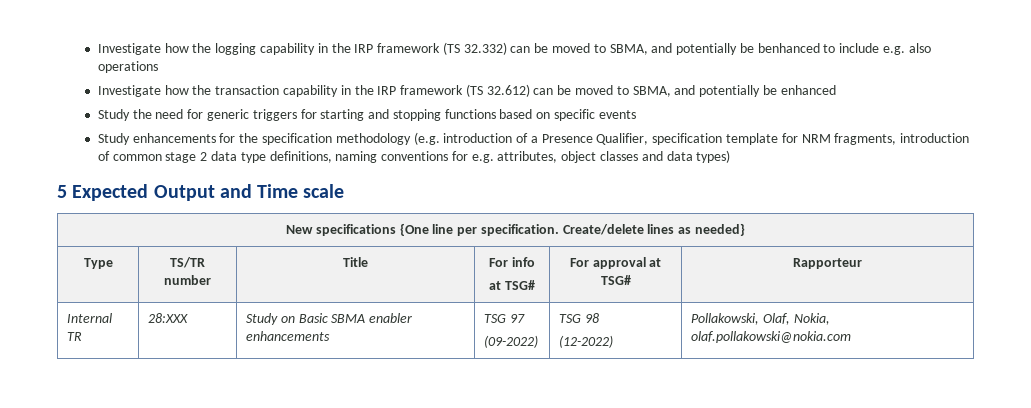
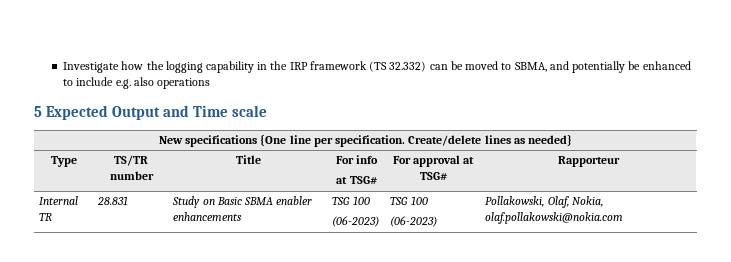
[757,43,820,53] benhanced -> [642,61,691,70] enhanced
[97,84,836,97] [97,109,636,121] [97,132,970,145] [97,150,731,163] // Investigate how the transaction capability in the IRP framework (TS 32.612) can be moved to SBMA, and potentially be enhanced // Study the need for generic triggers for starting and stopping functions based on specific events // Study enhancements for the specification methodology (e.g. introduction of a Presence Qualifier, specification template for NRM fragments, introduction of common stage 2 data type definitions, naming conventions for e.g. attributes, object classes and data types) -> (210, 83) none
[148,313,189,323] 28:XXX -> [97,196,129,205] 28.831
[509,314,525,323] [484,335,539,348] [559,313,599,323] [559,335,614,348] 97 // (09-2022) | TSG 98 // (12-2022) -> [352,196,370,205] [332,216,380,227] [390,196,428,205] [390,216,438,227] 100 // (06-2023) | TSG 100 // (06-2023)

